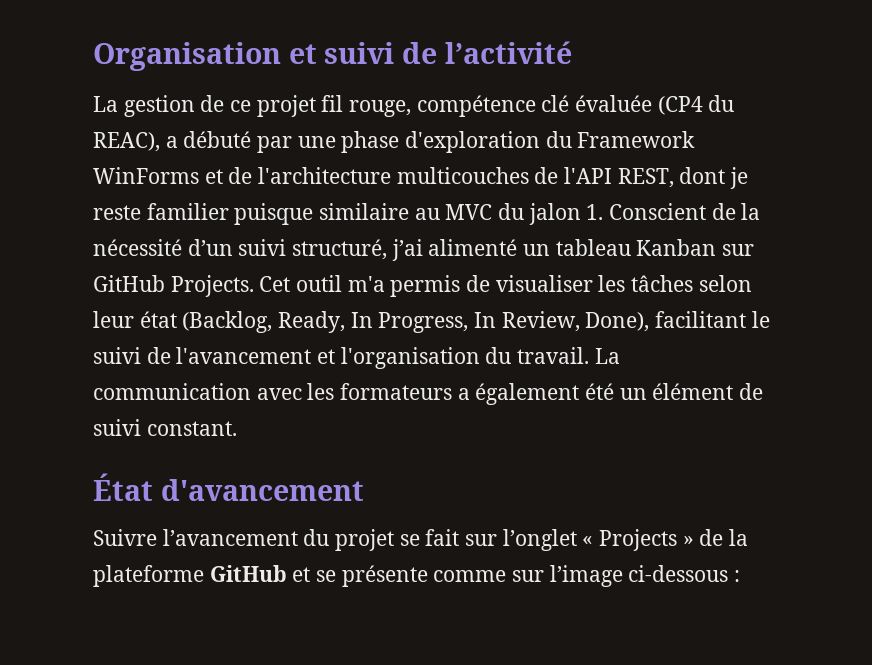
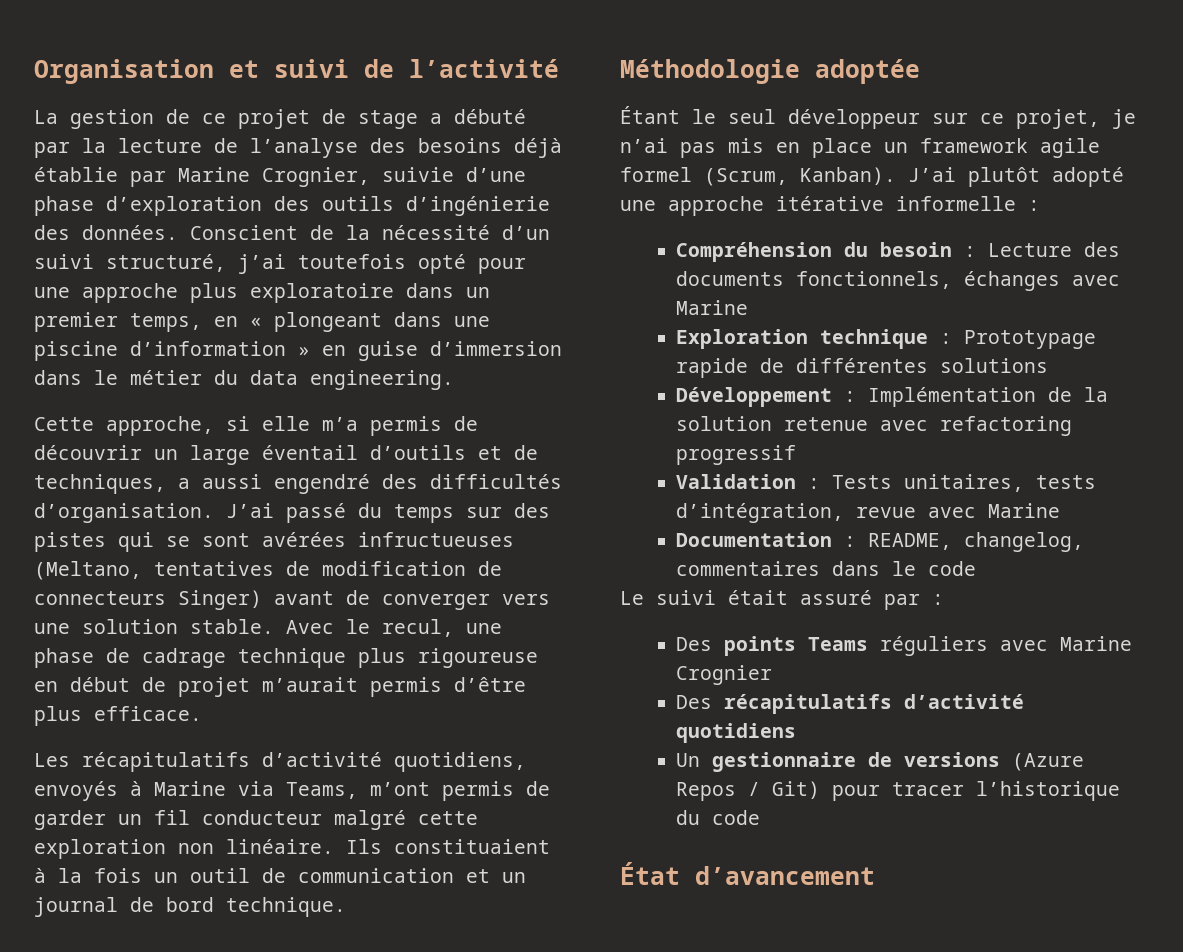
[321,95,735,117] [93,131,696,153] [93,167,749,189] [93,203,604,225] fil rouge, compétence clé évaluée (CP4 du REAC), a débuté par une phase d'exploration du Framework WinForms et de l'architecture multicouches de l'API REST, dont je reste familier puisque similaire au MVC du jalon 1. -> [322,109,526,129] [34,138,562,158] [34,167,526,187] [34,196,550,216] [34,225,178,240] de stage a débuté par la lecture de l’analyse des besoins déjà établie par Marine Crognier, suivie d’une phase d’exploration des outils d’ingénierie des données.
[428,239,755,256] [93,275,752,297] [93,311,770,333] [93,347,620,369] [93,383,764,405] [93,419,237,436] [93,473,364,501] [93,529,749,551] [93,565,741,587] alimenté un tableau Kanban sur GitHub Projects. Cet outil m'a permis de visualiser les tâches selon leur état (Backlog, Ready, In Progress, In Review, Done), facilitant le suivi de l'avancement et l'organisation du travail. La communication avec les formateurs a également été un élément de suivi constant. // État d'avancement // Suivre l’avancement du projet se fait sur l’onglet « Projects » de la plateforme GitHub et se présente comme sur l’image ci-dessous : -> [298,254,526,274] [34,283,490,303] [34,312,490,332] [34,341,562,361] [34,370,454,390] [34,416,478,436] [34,445,538,465] [34,474,562,494] [34,503,550,523] [34,532,514,552] [34,561,502,580] [34,590,550,610] [34,619,502,637] [34,648,538,668] [34,677,526,697] [34,706,202,726] [34,752,526,772] [34,781,550,801] [34,810,478,830] [34,839,550,859] [34,868,526,883] [34,897,346,917] [620,59,920,84] [620,106,1136,129] [620,138,1100,158] [620,167,1124,187] [620,196,1040,216] [675,242,1120,262] [675,271,1120,291] [675,300,748,315] [675,329,1096,349] [675,358,1048,378] [675,387,1108,407] [675,416,1072,436] [675,445,796,465] [675,474,1096,492] [675,503,1060,523] [675,532,1084,552] [675,561,976,576] [620,590,944,610] [675,636,1132,656] [675,665,772,685] [675,694,1024,714] [675,723,796,743] [675,752,1084,772] [675,781,1120,801] [675,810,760,825] [620,862,875,885] toutefois opté pour une approche plus exploratoire dans un premier temps, en « plongeant dans une piscine d’information » en guise d’immersion dans le métier du data engineering. // Cette approche, si elle m’a permis de découvrir un large éventail d’outils et de techniques, a aussi engendré des difficultés d’organisation. J’ai passé du temps sur des pistes qui se sont avérées infructueuses (Meltano, tentatives de modification de connecteurs Singer) avant de converger vers une solution stable. Avec le recul, une phase de cadrage technique plus rigoureuse en début de projet m’aurait permis d’être plus efficace. // Les récapitulatifs d’activité quotidiens, envoyés à Marine via Teams, m’ont permis de garder un fil conducteur malgré cette exploration non linéaire. Ils constituaient à la fois un outil de communication et un journal de bord technique. // Méthodologie adoptée // Étant le seul développeur sur ce projet, je n’ai pas mis en place un framework agile formel (Scrum, Kanban). J’ai plutôt adopté une approche itérative informelle : // Compréhension du besoin : Lecture des documents fonctionnels, échanges avec Marine // Exploration technique : Prototypage rapide de différentes solutions // Développement : Implémentation de la solution retenue avec refactoring progressif // Validation : Tests unitaires, tests d’intégration, revue avec Marine // Documentation : README, changelog, commentaires dans le code // Le suivi était assuré par : // Des points Teams réguliers avec Marine Crognier // Des récapitulatifs d’activité quotidiens // Un gestionnaire de versions (Azure Repos / Git) pour tracer l’historique du code // État d’avancement

